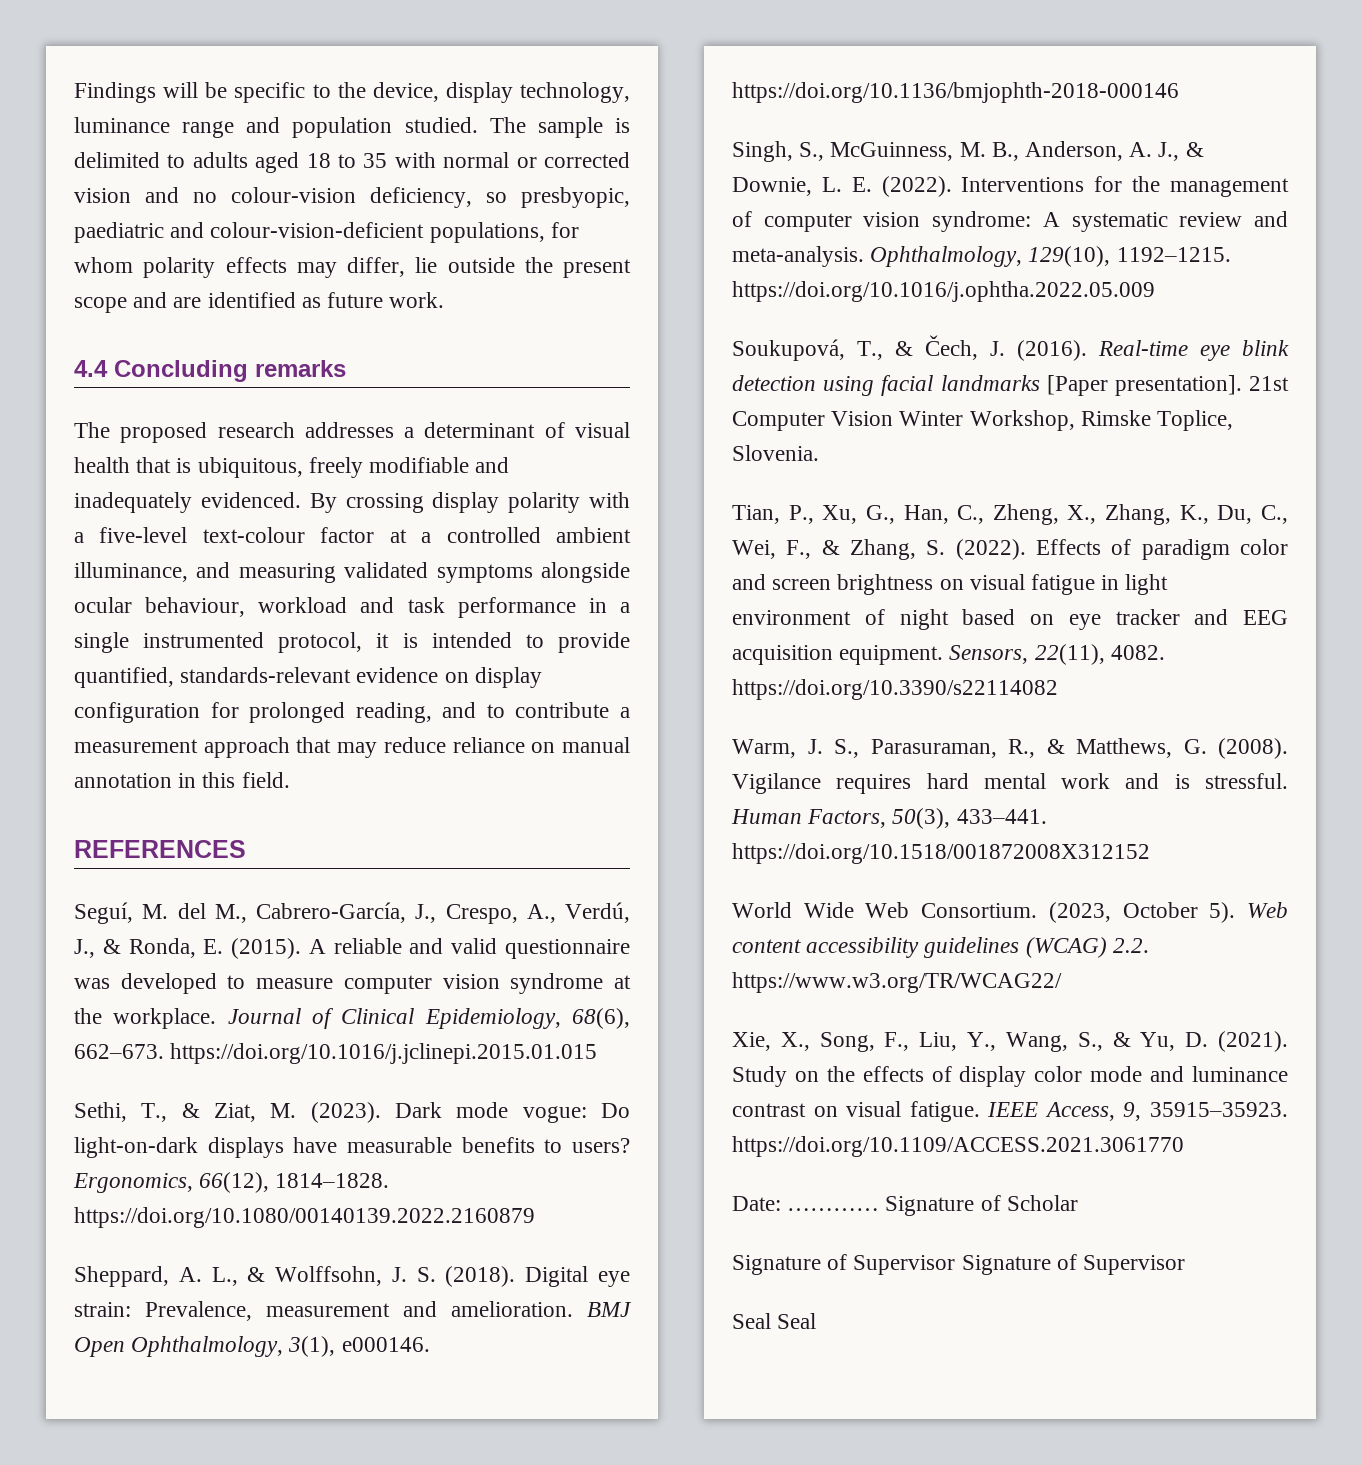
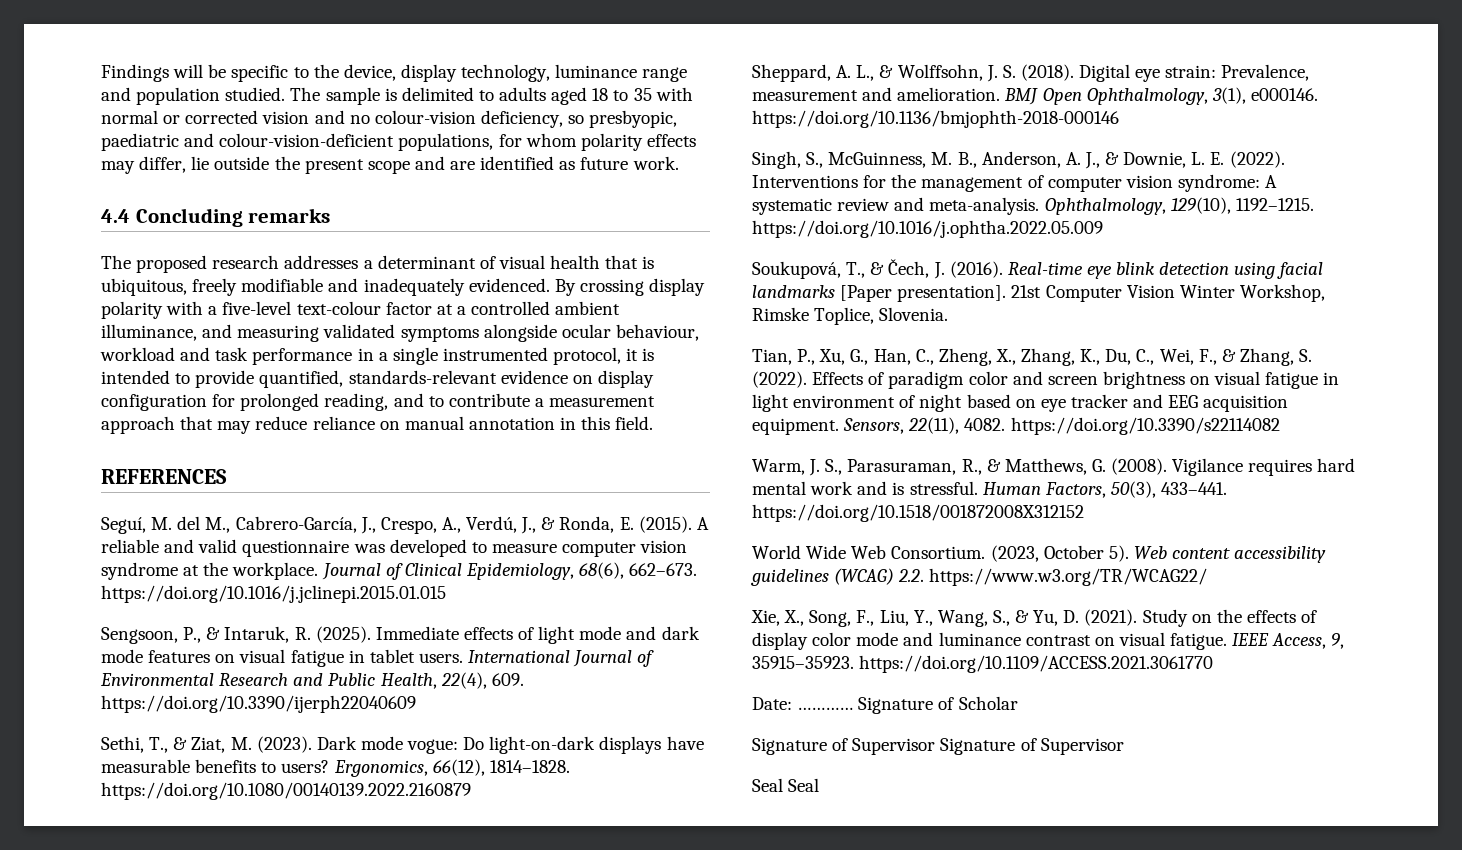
(598, 1053) none -> [101,626,700,644] [101,649,655,667] [100,672,524,689] [101,695,416,713] // Sengsoon, P., & Intaruk, R. (2025). Immediate effects of light mode and dark mode features on visual fatigue in tablet users. International Journal of Environmental Research and Public Health, 22(4), 609. https://doi.org/10.3390/ijerph22040609

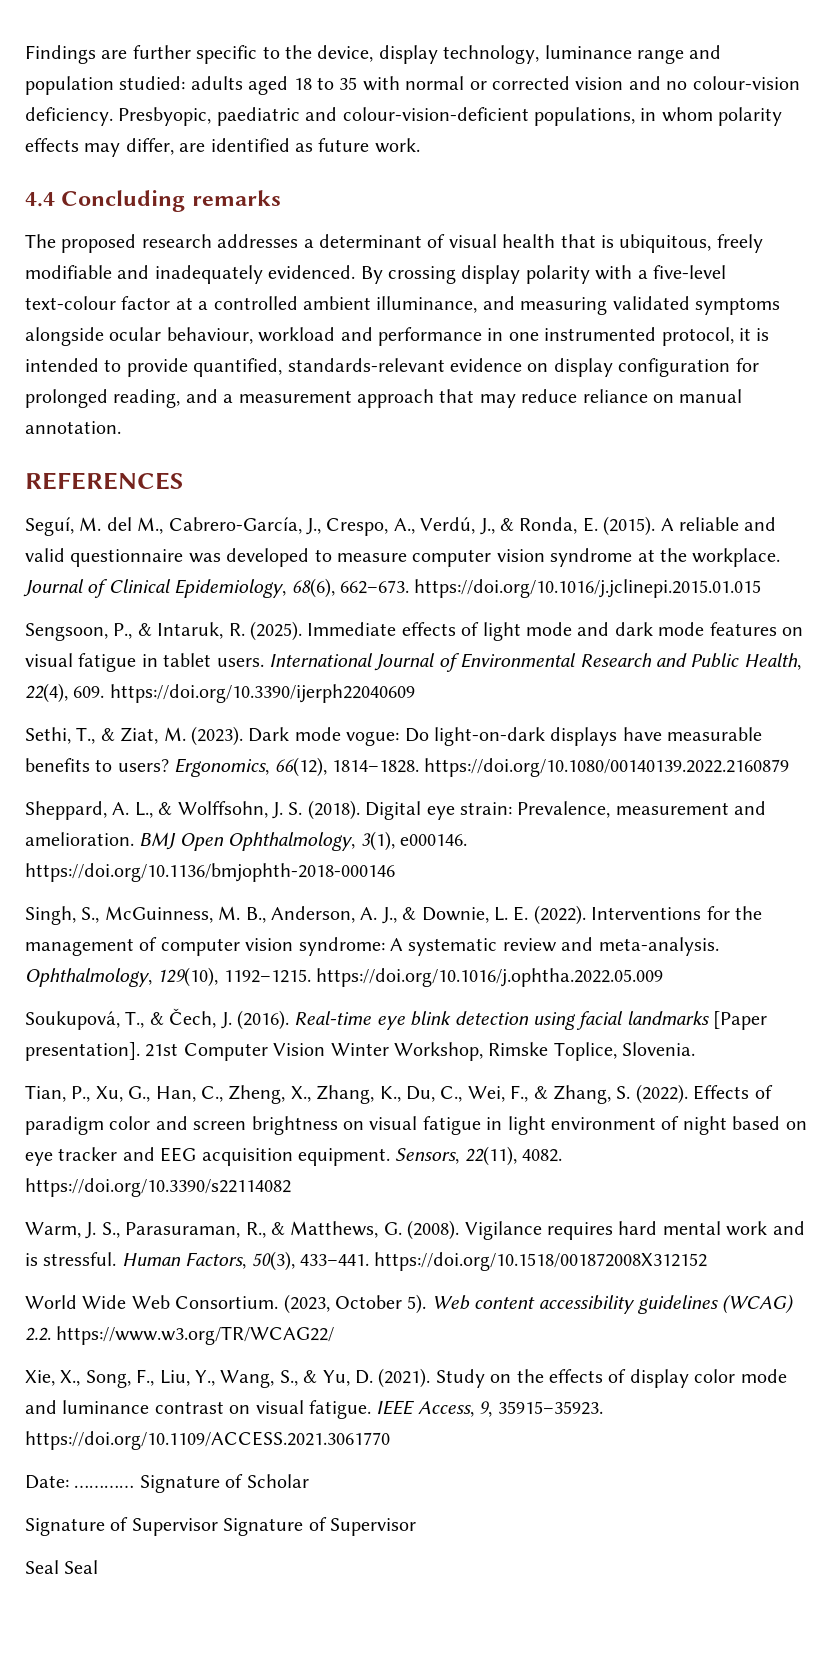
[173,64,227,78] will be -> [101,45,191,59] are further
[225,87,494,105] studied. The sample is delimited to -> [119,76,186,90] studied:
[480,110,678,128] deficiency, so presbyopic, -> [25,107,212,126] deficiency. Presbyopic,
[498,134,522,147] for -> [640,108,657,121] in
[191,156,445,174] lie outside the present scope and -> (174, 146) none
[215,347,249,361] task -> (373, 334) none
[378,347,438,365] a single -> [508,332,539,341] one
[428,393,530,407] to contribute -> (218, 396) none
[468,416,654,430] annotation in this field. -> [25,421,121,434] annotation.

